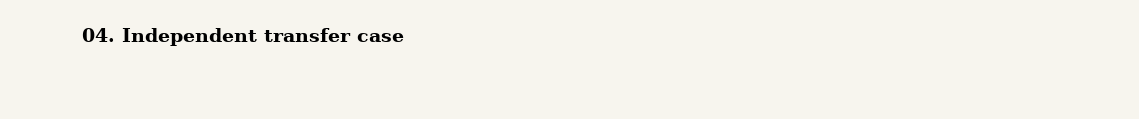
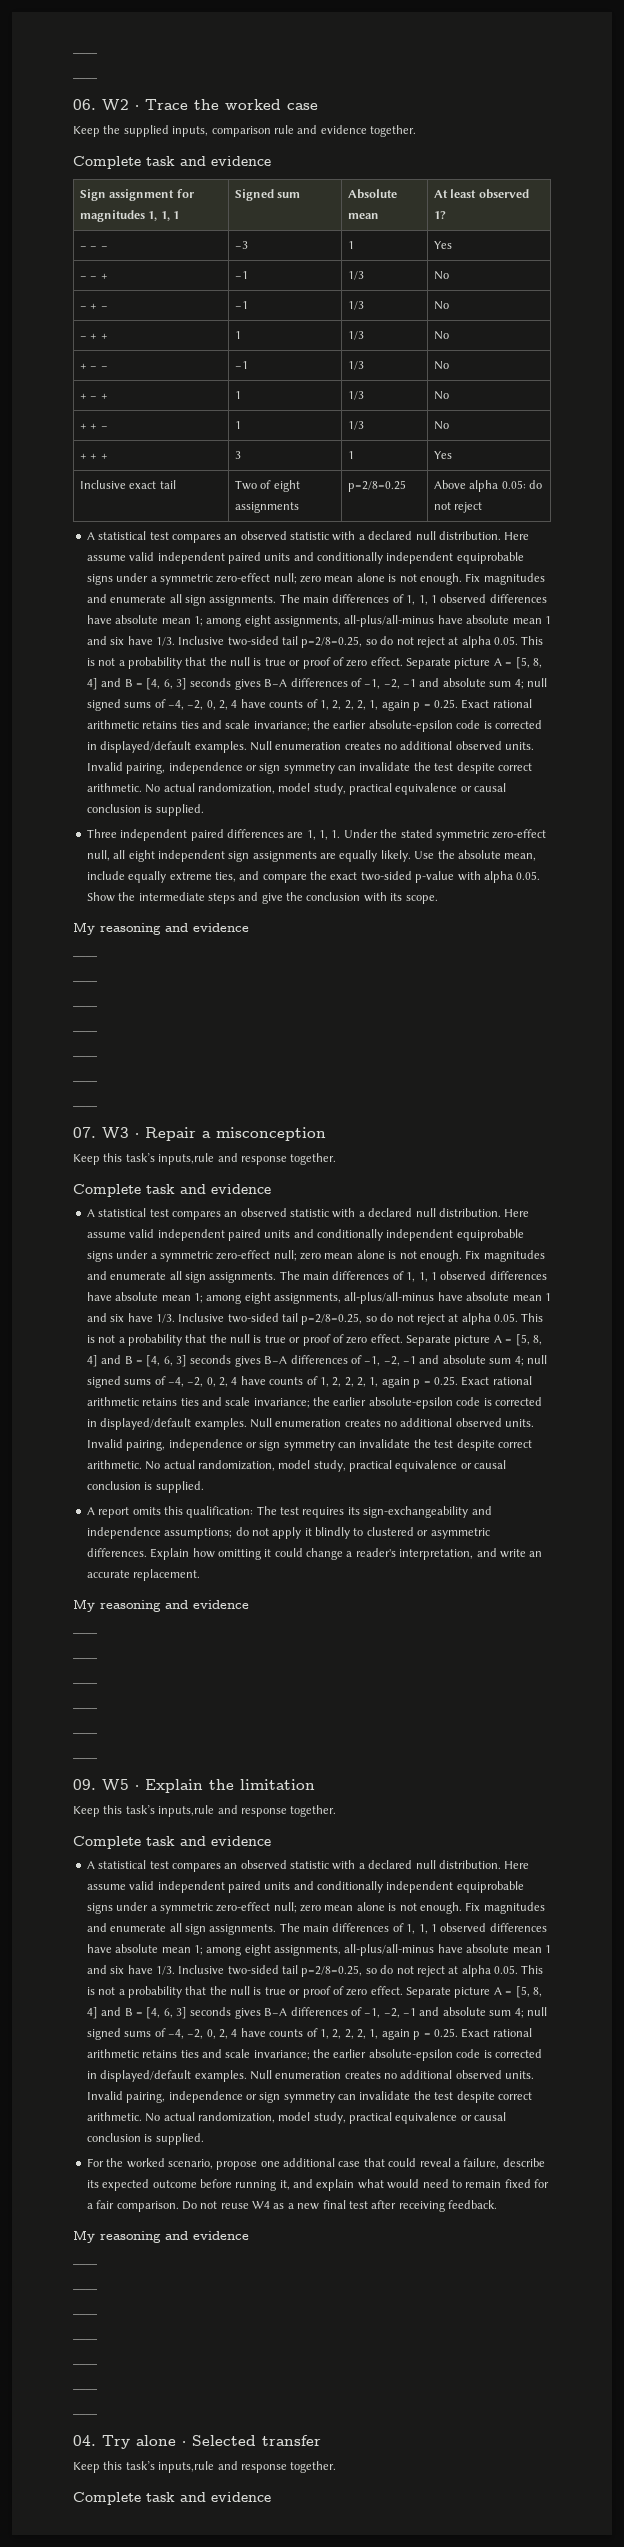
[82,28,404,46] 04. Independent transfer case -> [73,52,98,54] [73,77,98,79] [73,99,318,111] [73,125,416,137] [73,156,271,169] [79,189,194,201] [79,210,180,222] [234,189,301,201] [347,189,397,199] [347,213,379,219] [433,189,529,199] [433,211,446,219] [79,246,108,249] [234,241,248,249] [347,241,354,249] [433,241,452,249] [79,273,108,279] [234,271,248,279] [347,271,364,280] [433,271,449,280] [79,303,108,309] [234,301,248,309] [347,301,364,310] [433,301,449,310] [79,333,108,339] [234,331,241,339] [347,331,364,340] [433,331,449,340] [79,363,108,369] [234,361,248,369] [347,361,364,370] [433,361,449,370] [79,393,108,399] [234,391,241,399] [347,391,364,400] [433,391,449,400] [79,423,108,429] [234,421,241,429] [347,421,364,430] [433,421,449,430] [79,453,108,459] [234,451,241,459] [347,451,354,459] [433,451,452,459] [79,480,176,489] [234,480,300,492] [234,502,299,513] [347,480,406,492] [433,480,543,492] [433,502,483,513] [86,531,530,543] [86,552,524,564] [86,573,545,585] [86,594,547,606] [86,615,551,627] [86,636,544,648] [86,657,542,669] [86,678,547,690] [86,699,532,711] [86,720,542,732] [86,741,535,753] [86,762,532,774] [86,783,507,795] [86,804,204,816] [86,829,547,841] [86,850,537,862] [86,871,541,883] [86,892,438,904] [73,922,249,935] [73,955,98,957] [73,980,98,982] [73,1005,98,1007] [73,1030,98,1032] [73,1055,98,1057] [73,1080,98,1082] [73,1105,98,1107] [73,1127,326,1141] [73,1153,337,1165] [73,1184,271,1197] [86,1208,530,1220] [86,1229,524,1241] [86,1250,545,1262] [86,1271,547,1283] [86,1292,551,1304] [86,1313,544,1325] [86,1334,542,1346] [86,1355,547,1367] [86,1376,532,1388] [86,1397,542,1409] [86,1418,535,1430] [86,1439,532,1451] [86,1460,507,1472] [86,1481,204,1493] [86,1506,492,1518] [86,1527,490,1539] [86,1548,543,1560] [86,1569,201,1581] [73,1599,249,1612] [73,1632,98,1634] [73,1657,98,1659] [73,1682,98,1684] [73,1707,98,1709] [73,1732,98,1734] [73,1757,98,1759] [73,1779,315,1793] [73,1805,337,1817] [73,1836,271,1849] [86,1860,530,1872] [86,1881,524,1893] [86,1902,545,1914] [86,1923,547,1935] [86,1944,551,1956] [86,1965,544,1977] [86,1986,542,1998] [86,2007,547,2019] [86,2028,532,2040] [86,2049,542,2061] [86,2070,535,2082] [86,2091,532,2103] [86,2112,507,2124] [86,2133,204,2145] [86,2158,545,2170] [86,2179,549,2191] [86,2200,497,2212] [73,2230,249,2243] [73,2263,98,2265] [73,2288,98,2290] [73,2313,98,2315] [73,2338,98,2340] [73,2363,98,2365] [73,2388,98,2390] [73,2413,98,2415] [73,2435,321,2449] [73,2461,337,2473] [73,2492,271,2505] ____ // ____ // 06. W2 · Trace the worked case // Keep the supplied inputs, comparison rule and evidence together. // Complete task and evidence // Sign assignment for magnitudes 1, 1, 1 | Signed sum | Absolute mean | At least observed 1? // − − − | −3 | 1 | Yes // − − + | −1 | 1/3 | No // − + − | −1 | 1/3 | No // − + + | 1 | 1/3 | No // + − − | −1 | 1/3 | No // + − + | 1 | 1/3 | No // + + − | 1 | 1/3 | No // + + + | 3 | 1 | Yes // Inclusive exact tail | Two of eight assignments | p=2/8=0.25 | Above alpha 0.05: do not reject // A statistical test compares an observed statistic with a declared null distribution. Here assume valid independent paired units and conditionally independent equiprobable signs under a symmetric zero-effect null; zero mean alone is not enough. Fix magnitudes and enumerate all sign assignments. The main differences of 1, 1, 1 observed differences have absolute mean 1; among eight assignments, all-plus/all-minus have absolute mean 1 and six have 1/3. Inclusive two-sided tail p=2/8=0.25, so do not reject at alpha 0.05. This is not a probability that the null is true or proof of zero effect. Separate picture A = [5, 8, 4] and B = [4, 6, 3] seconds gives B−A differences of −1, −2, −1 and absolute sum 4; null signed sums of −4, −2, 0, 2, 4 have counts of 1, 2, 2, 2, 1, again p = 0.25. Exact rational arithmetic retains ties and scale invariance; the earlier absolute-epsilon code is corrected in displayed/default examples. Null enumeration creates no additional observed units. Invalid pairing, independence or sign symmetry can invalidate the test despite correct arithmetic. No actual randomization, model study, practical equivalence or causal conclusion is supplied. // Three independent paired differences are 1, 1, 1. Under the stated symmetric zero-effect null, all eight independent sign assignments are equally likely. Use the absolute mean, include equally extreme ties, and compare the exact two-sided p-value with alpha 0.05. Show the intermediate steps and give the conclusion with its scope. // My reasoning and evidence // ____ // ____ // ____ // ____ // ____ // ____ // ____ // 07. W3 · Repair a misconception // Keep this task’s inputs,rule and response together. // Complete task and evidence // A statistical test compares an observed statistic with a declared null distribution. Here assume valid independent paired units and conditionally independent equiprobable signs under a symmetric zero-effect null; zero mean alone is not enough. Fix magnitudes and enumerate all sign assignments. The main differences of 1, 1, 1 observed differences have absolute mean 1; among eight assignments, all-plus/all-minus have absolute mean 1 and six have 1/3. Inclusive two-sided tail p=2/8=0.25, so do not reject at alpha 0.05. This is not a probability that the null is true or proof of zero effect. Separate picture A = [5, 8, 4] and B = [4, 6, 3] seconds gives B−A differences of −1, −2, −1 and absolute sum 4; null signed sums of −4, −2, 0, 2, 4 have counts of 1, 2, 2, 2, 1, again p = 0.25. Exact rational arithmetic retains ties and scale invariance; the earlier absolute-epsilon code is corrected in displayed/default examples. Null enumeration creates no additional observed units. Invalid pairing, independence or sign symmetry can invalidate the test despite correct arithmetic. No actual randomization, model study, practical equivalence or causal conclusion is supplied. // A report omits this qualification: The test requires its sign-exchangeability and independence assumptions; do not apply it blindly to clustered or asymmetric differences. Explain how omitting it could change a reader's interpretation, and write an accurate replacement. // My reasoning and evidence // ____ // ____ // ____ // ____ // ____ // ____ // 09. W5 · Explain the limitation // Keep this task’s inputs,rule and response together. // Complete task and evidence // A statistical test compares an observed statistic with a declared null distribution. Here assume valid independent paired units and conditionally independent equiprobable signs under a symmetric zero-effect null; zero mean alone is not enough. Fix magnitudes and enumerate all sign assignments. The main differences of 1, 1, 1 observed differences have absolute mean 1; among eight assignments, all-plus/all-minus have absolute mean 1 and six have 1/3. Inclusive two-sided tail p=2/8=0.25, so do not reject at alpha 0.05. This is not a probability that the null is true or proof of zero effect. Separate picture A = [5, 8, 4] and B = [4, 6, 3] seconds gives B−A differences of −1, −2, −1 and absolute sum 4; null signed sums of −4, −2, 0, 2, 4 have counts of 1, 2, 2, 2, 1, again p = 0.25. Exact rational arithmetic retains ties and scale invariance; the earlier absolute-epsilon code is corrected in displayed/default examples. Null enumeration creates no additional observed units. Invalid pairing, independence or sign symmetry can invalidate the test despite correct arithmetic. No actual randomization, model study, practical equivalence or causal conclusion is supplied. // For the worked scenario, propose one additional case that could reveal a failure, describe its expected outcome before running it, and explain what would need to remain fixed for a fair comparison. Do not reuse W4 as a new final test after receiving feedback. // My reasoning and evidence // ____ // ____ // ____ // ____ // ____ // ____ // ____ // 04. Try alone · Selected transfer // Keep this task’s inputs,rule and response together. // Complete task and evidence

